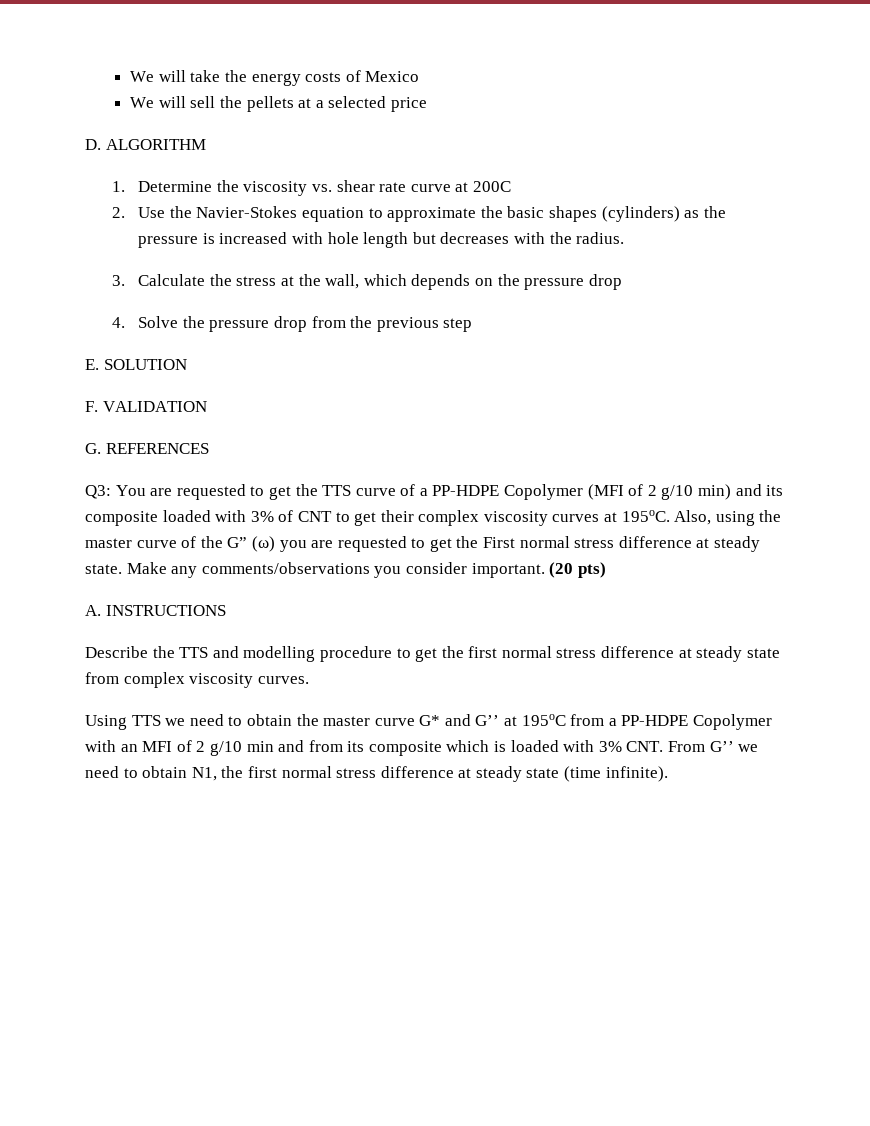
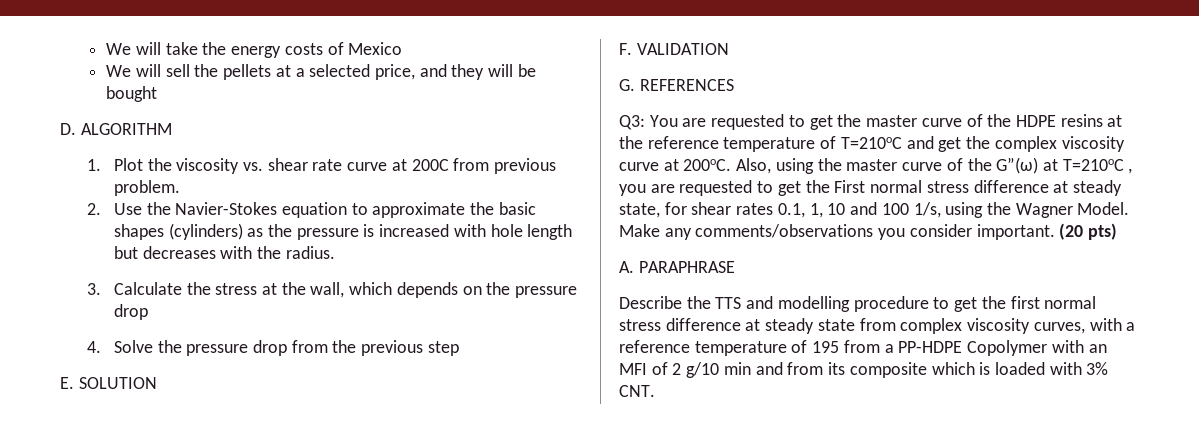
[391,97,428,112] price -> [374,64,536,80] [106,86,158,102] price, and they will be bought
[138,181,213,192] Determine -> [113,158,143,171] Plot
(511, 186) none -> [453,158,557,174] [113,180,180,196] from previous problem.
[322,484,784,500] [85,510,670,526] TTS curve of a PP-HDPE Copolymer (MFI of 2 g/10 min) and its composite loaded with 3% of CNT to get their complex viscosity curves at 195oC. -> [866,114,1123,127] [619,136,1125,152] [619,159,732,171] master curve of the HDPE resins at the reference temperature of T=210oC and get the complex viscosity curve at 200oC.
[227,536,275,552] G” (ω) -> [996,157,1133,174] G”(ω) at T=210oC ,
[85,564,122,574] state. -> [619,202,1130,218] state, for shear rates 0.1, 1, 10 and 100 1/s, using the Wagner Model.
[105,605,226,616] INSTRUCTIONS -> [638,261,735,273] PARAPHRASE
[257,676,309,684] [85,714,566,730] curves. // Using TTS we need to obtain the master curve G* and G’’ at 195oC -> [1033,318,1136,334] [619,340,840,356] curves, with a reference temperature of 195
[668,741,759,752] [85,766,668,782] From G’’ we need to obtain N1, the first normal stress difference at steady state (time infinite). -> (655, 391) none

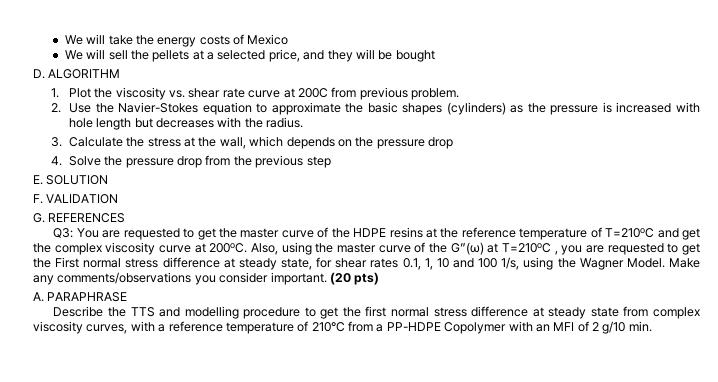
[812,341,840,353] 195 -> [311,322,345,332] 210°C
[723,362,1109,378] [619,385,655,397] min and from its composite which is loaded with 3% CNT. -> [628,321,652,332] min.

